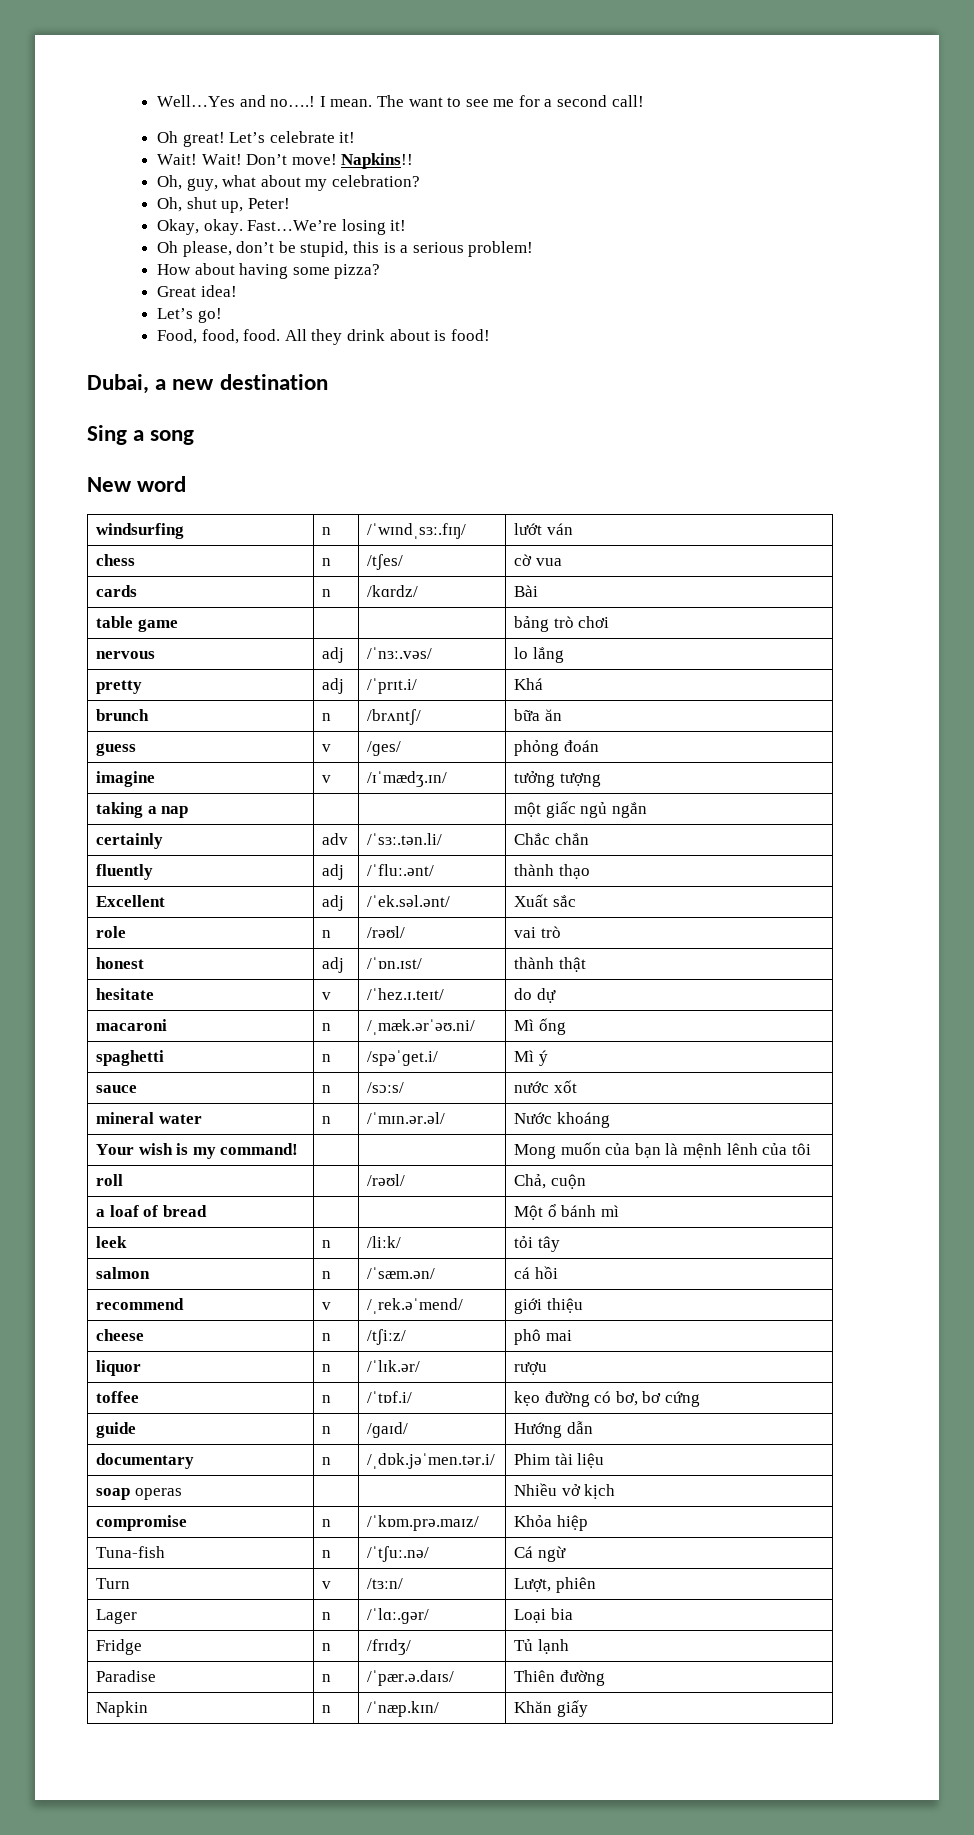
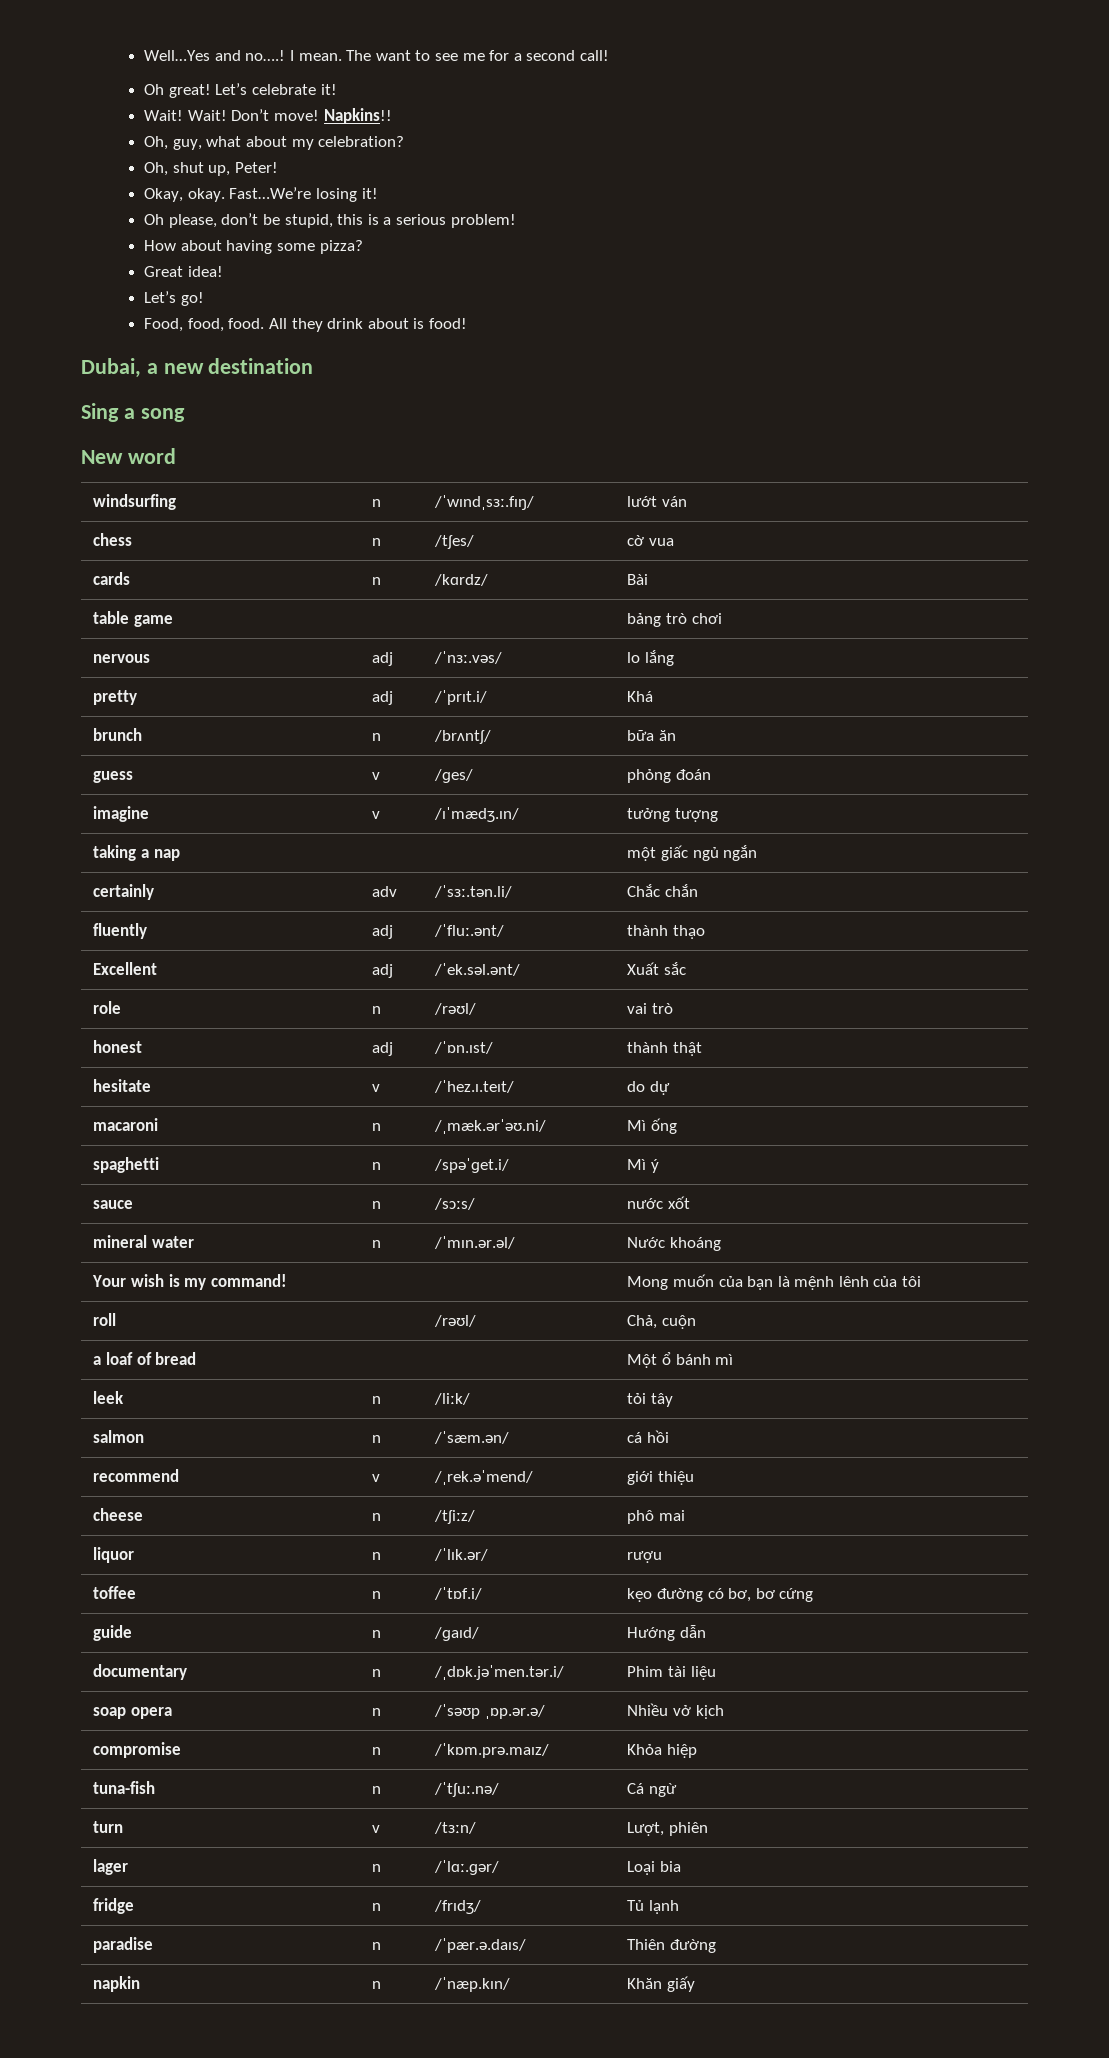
[134,1488,182,1500] operas | | -> [130,1707,172,1719] [372,1708,382,1716] [434,1704,545,1719] opera | n | /ˈsəʊp ˌɒp.ər.ə/
[95,1546,165,1558] Tuna-fish -> [93,1781,156,1794] tuna-fish
[95,1578,130,1589] Turn -> [93,1821,124,1833] turn
[95,1609,137,1624] Lager -> [93,1859,129,1875] lager
[95,1639,142,1655] Fridge -> [93,1898,135,1914] fridge
[95,1670,156,1682] Paradise -> [93,1937,154,1953] paradise
[95,1701,148,1717] Napkin -> [93,1976,141,1992] napkin

